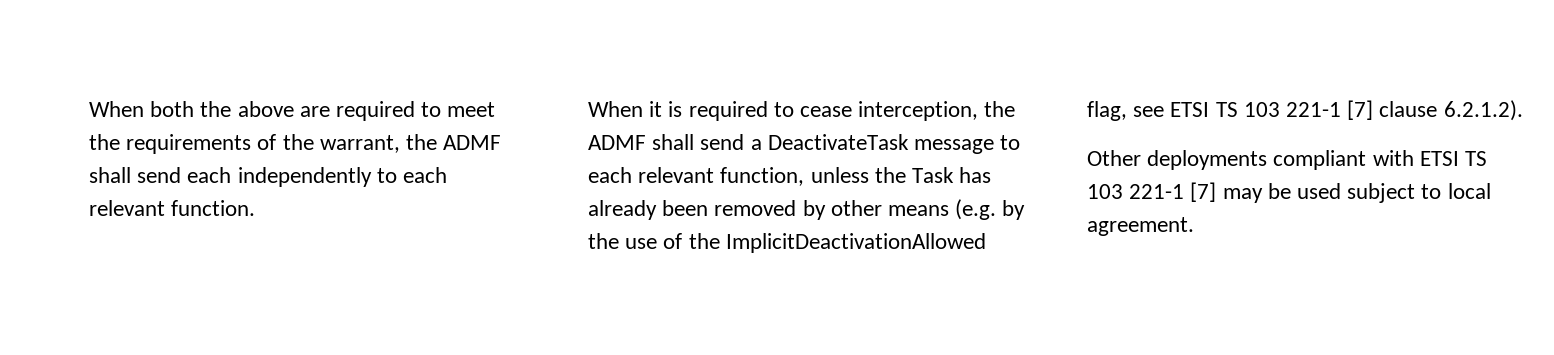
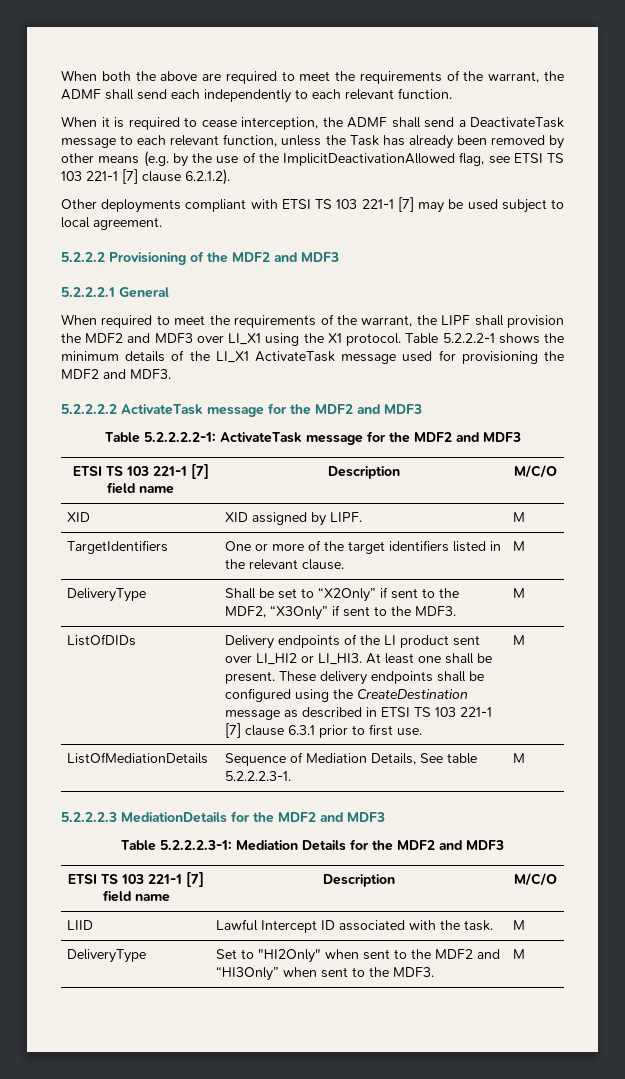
(1194, 226) none -> [61,251,339,265] [61,287,169,298] [61,314,565,328] [61,333,564,346] [61,350,564,364] [61,369,171,379] [61,403,422,417] [104,431,521,445] [72,464,209,479] [107,482,174,494] [327,466,400,479] [514,465,557,478] [66,512,90,522] [224,512,362,526] [512,512,525,522] [66,540,168,554] [224,540,501,554] [224,559,344,570] [512,541,525,551] [66,588,146,602] [224,587,459,602] [224,605,456,620] [512,588,525,598] [66,634,136,646] [224,634,480,649] [224,653,492,665] [224,671,484,685] [224,688,468,702] [224,707,492,720] [224,723,422,738] [512,635,525,645] [66,752,208,764] [224,752,477,766] [224,771,291,781] [512,753,525,763] [61,811,385,823] [121,839,504,851] [68,872,204,887] [102,890,170,902] [323,874,395,887] [514,873,557,886] [66,920,93,930] [215,919,493,933] [512,920,525,930] [66,949,146,963] [215,949,500,963] [215,966,434,981] [512,949,525,959] // 5.2.2.2 Provisioning of the MDF2 and MDF3 // 5.2.2.2.1 General // When required to meet the requirements of the warrant, the LIPF shall provision the MDF2 and MDF3 over LI_X1 using the X1 protocol. Table 5.2.2.2-1 shows the minimum details of the LI_X1 ActivateTask message used for provisioning the MDF2 and MDF3. // 5.2.2.2.2 ActivateTask message for the MDF2 and MDF3 // Table 5.2.2.2.2-1: ActivateTask message for the MDF2 and MDF3 // ETSI TS 103 221-1 [7] field name | Description | M/C/O // XID | XID assigned by LIPF. | M // TargetIdentifiers | One or more of the target identifiers listed in the relevant clause. | M // DeliveryType | Shall be set to “X2Only” if sent to the MDF2, “X3Only” if sent to the MDF3. | M // ListOfDIDs | Delivery endpoints of the LI product sent over LI_HI2 or LI_HI3. At least one shall be present. These delivery endpoints shall be configured using the CreateDestination message as described in ETSI TS 103 221-1 [7] clause 6.3.1 prior to first use. | M // ListOfMediationDetails | Sequence of Mediation Details, See table 5.2.2.2.3-1. | M // 5.2.2.2.3 MediationDetails for the MDF2 and MDF3 // Table 5.2.2.2.3-1: Mediation Details for the MDF2 and MDF3 // ETSI TS 103 221-1 [7] field name | Description | M/C/O // LIID | Lawful Intercept ID associated with the task. | M // DeliveryType | Set to "HI2Only" when sent to the MDF2 and “HI3Only” when sent to the MDF3. | M

